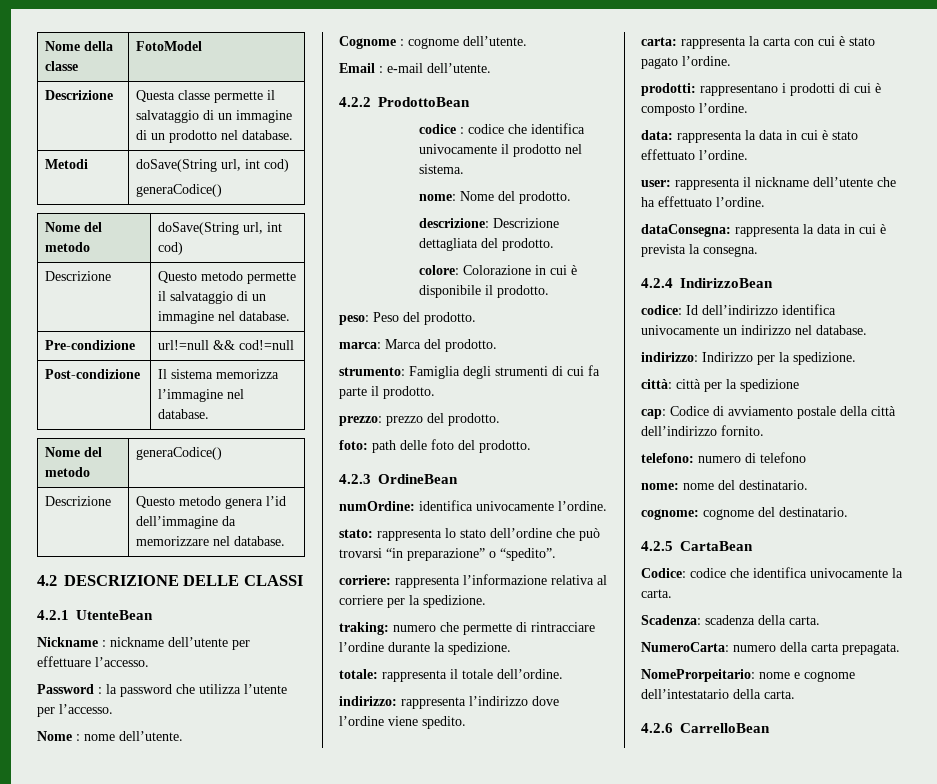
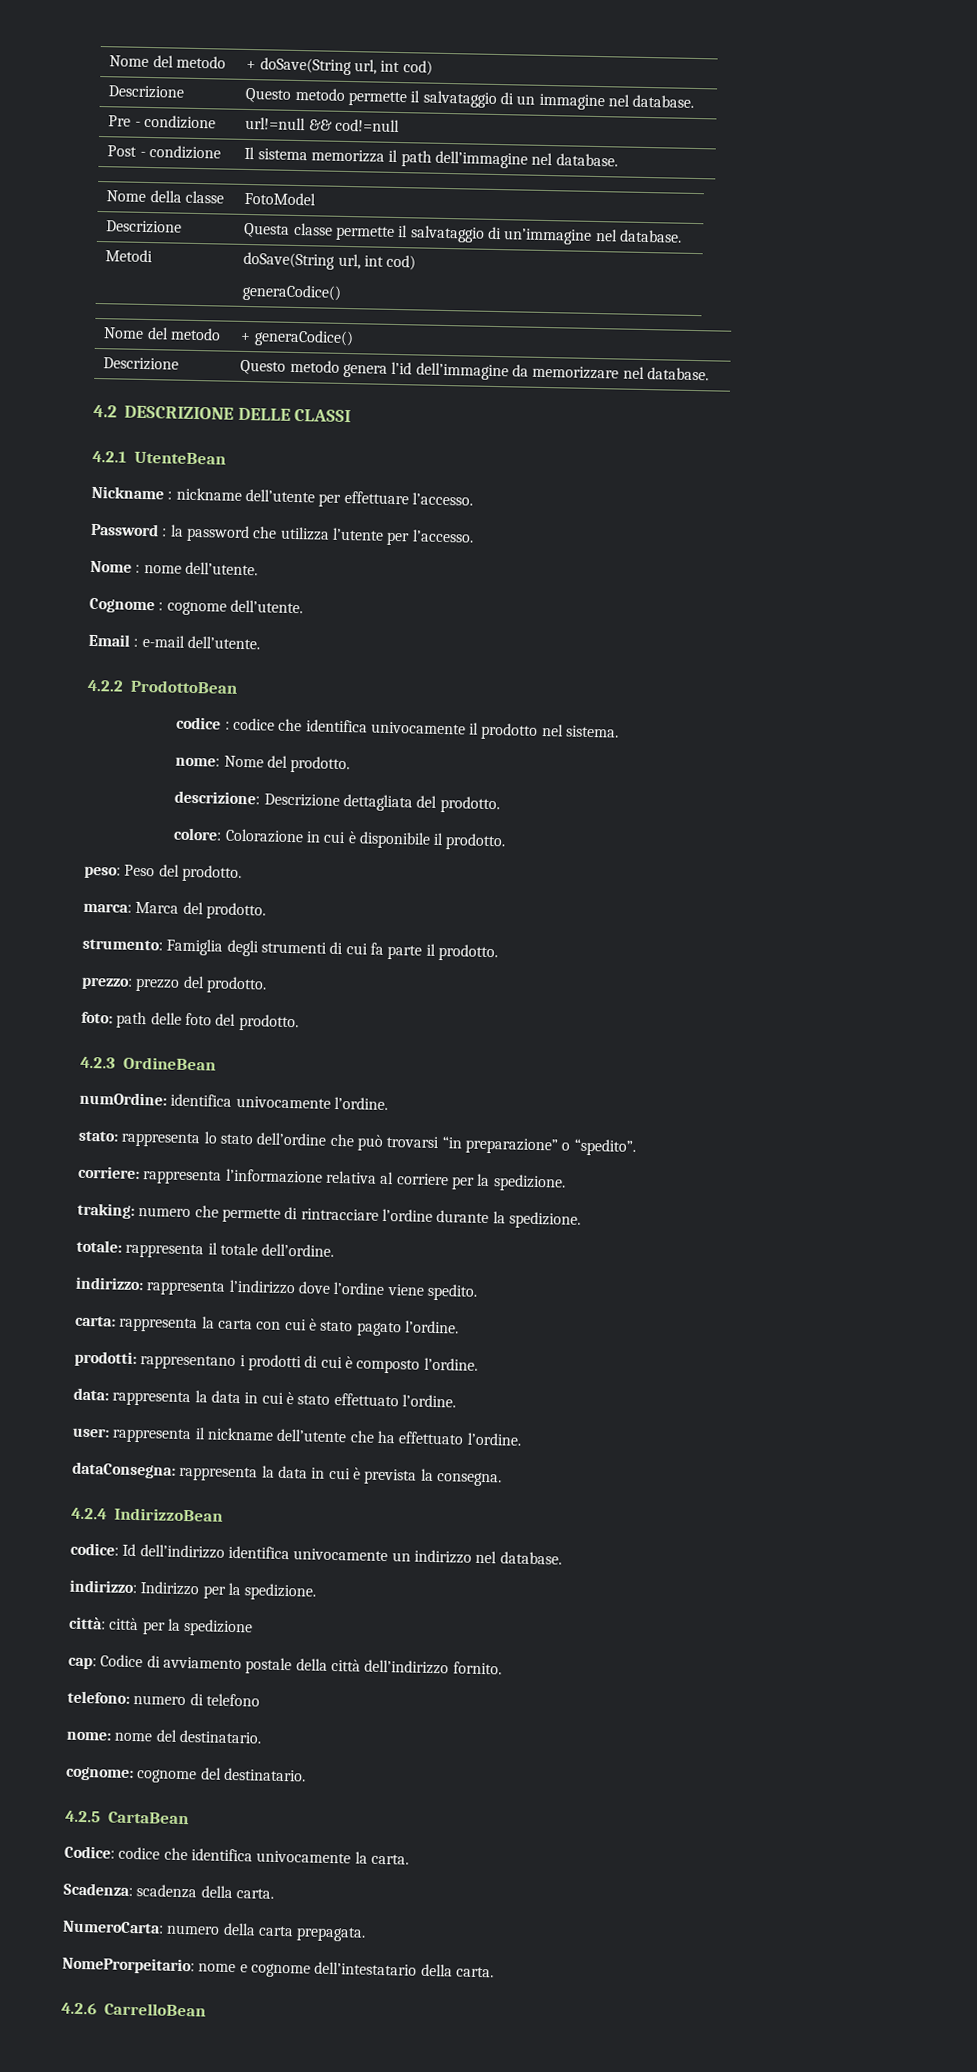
[44,41,113,51] [44,61,78,71] [135,41,202,51] [44,90,113,100] [135,90,275,103] [135,110,292,123] [135,130,293,143] [44,159,88,169] [135,159,289,172] [135,184,222,197] [44,222,102,232] [44,242,90,252] Nome della classe | FotoModel // Descrizione | Questa classe permette il salvataggio di un immagine di un prodotto nel database. // Metodi | doSave(String url, int cod) // generaCodice() // Nome del metodo | -> [109,55,226,69] [246,60,257,70] Nome del metodo | +
[44,340,135,350] Pre-condizione -> [108,114,216,130] Pre - condizione
[44,369,140,379] Post-condizione -> [107,145,221,160] Post - condizione
[157,389,244,402] [157,409,209,419] [44,447,102,457] [44,467,90,477] l’immagine nel database. // Nome del metodo | -> [388,149,618,169] [106,190,224,204] [244,191,317,206] [106,220,183,234] [243,222,682,245] [105,249,154,263] [243,251,417,271] [242,283,343,302] [103,327,221,341] [240,332,252,342] il path dell’immagine nel database. // Nome della classe | FotoModel // Descrizione | Questa classe permette il salvataggio di un’immagine nel database. // Metodi | doSave(String url, int cod) // generaCodice() // Nome del metodo | +

